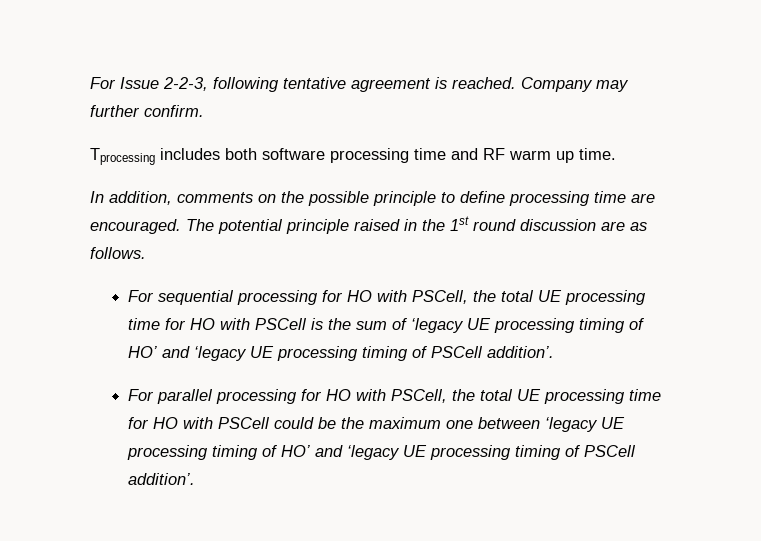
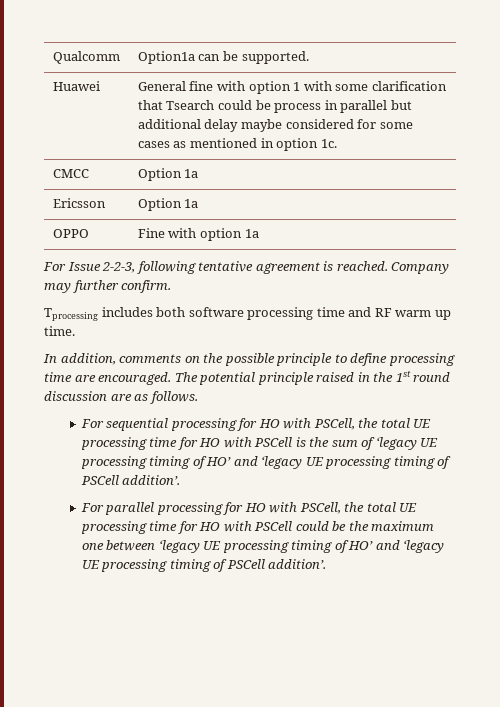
(90, 83) none -> [52,51,120,64] [137,51,309,64] [52,81,100,91] [137,81,447,94] [137,100,412,113] [137,119,413,132] [137,138,337,151] [52,169,89,178] [137,168,199,181] [52,198,106,208] [137,198,199,211] [52,229,89,238] [137,228,259,241] Qualcomm | Option1a can be supported. // Huawei | General fine with option 1 with some clarification that Tsearch could be process in parallel but additional delay maybe considered for some cases as mentioned in option 1c. // CMCC | Option 1a // Ericsson | Option 1a // OPPO | Fine with option 1a //

